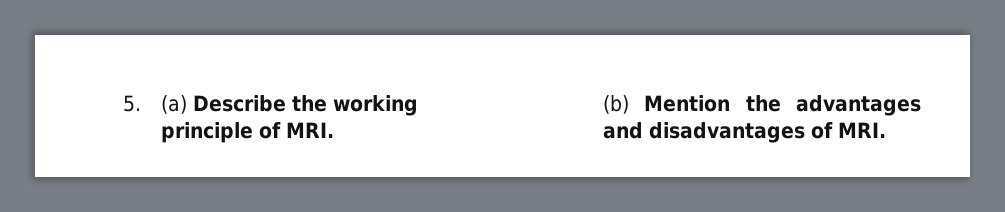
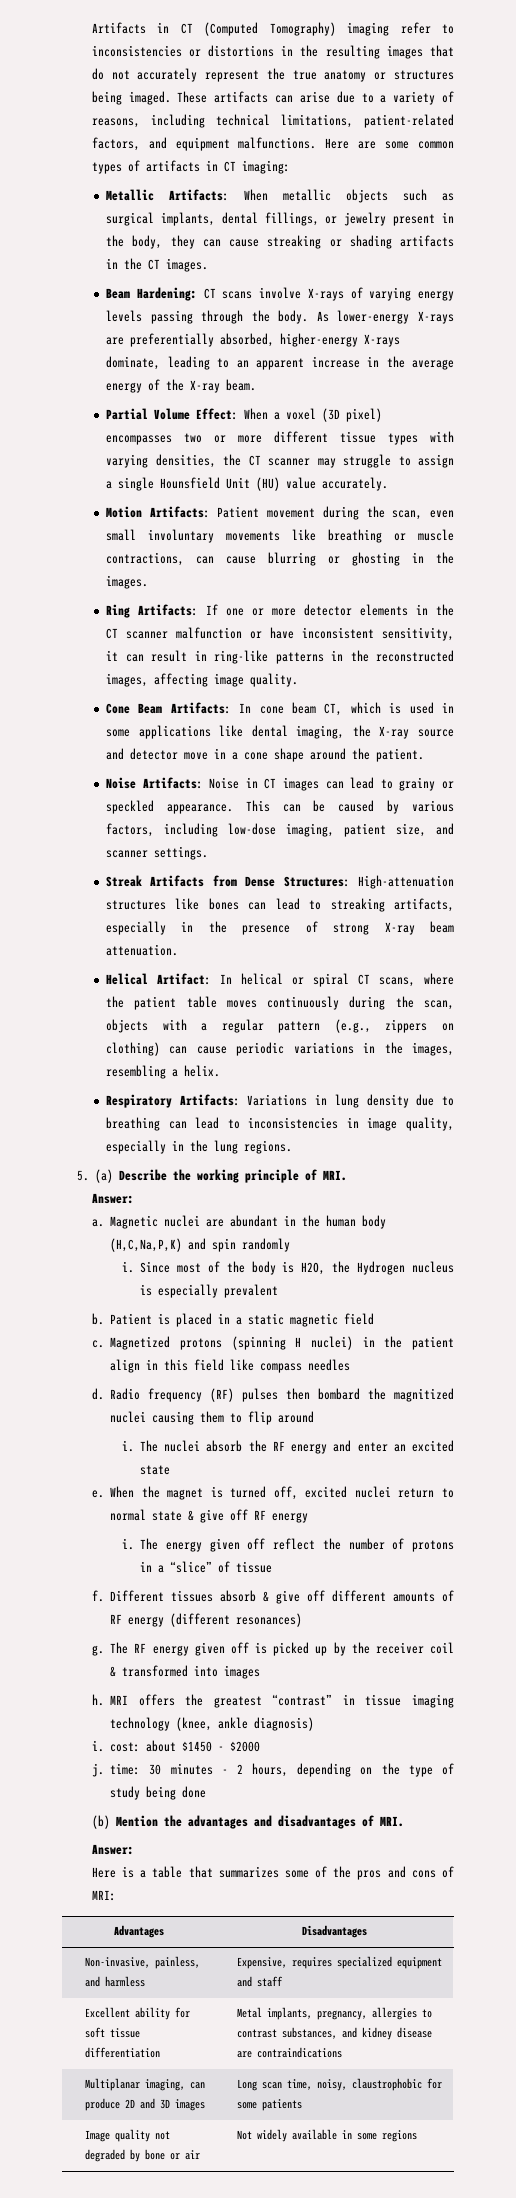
(122, 103) none -> [91,22,455,36] [91,45,455,59] [91,68,454,82] [91,91,455,105] [91,114,455,128] [91,137,455,151] [91,160,290,174] [106,189,454,203] [106,212,455,226] [106,235,454,249] [106,258,209,272] [106,287,454,301] [106,310,454,324] [106,333,401,347] [106,356,454,370] [106,379,257,393] [106,408,383,422] [106,431,454,445] [106,454,454,468] [106,477,389,491] [106,506,454,520] [106,529,454,543] [106,552,454,566] [106,575,149,589] [106,604,454,618] [106,627,454,641] [106,650,454,664] [106,673,299,687] [106,702,455,716] [106,725,454,739] [106,748,425,762] [106,777,454,791] [106,800,455,814] [106,823,454,837] [106,846,209,860] [106,875,454,889] [106,898,454,912] [106,921,454,935] [106,944,179,956] [106,973,454,987] [106,996,454,1010] [106,1019,454,1033] [106,1042,455,1056] [106,1065,221,1079] [106,1094,454,1108] [106,1117,454,1131] [106,1140,293,1154] Artifacts in CT (Computed Tomography) imaging refer to inconsistencies or distortions in the resulting images that do not accurately represent the true anatomy or structures being imaged. These artifacts can arise due to a variety of reasons, including technical limitations, patient-related factors, and equipment malfunctions. Here are some common types of artifacts in CT imaging: // Metallic Artifacts: When metallic objects such as surgical implants, dental fillings, or jewelry present in the body, they can cause streaking or shading artifacts in the CT images. // Beam Hardening: CT scans involve X-rays of varying energy levels passing through the body. As lower-energy X-rays are preferentially absorbed, higher-energy X-rays dominate, leading to an apparent increase in the average energy of the X-ray beam. // Partial Volume Effect: When a voxel (3D pixel) encompasses two or more different tissue types with varying densities, the CT scanner may struggle to assign a single Hounsfield Unit (HU) value accurately. // Motion Artifacts: Patient movement during the scan, even small involuntary movements like breathing or muscle contractions, can cause blurring or ghosting in the images. // Ring Artifacts: If one or more detector elements in the CT scanner malfunction or have inconsistent sensitivity, it can result in ring-like patterns in the reconstructed images, affecting image quality. // Cone Beam Artifacts: In cone beam CT, which is used in some applications like dental imaging, the X-ray source and detector move in a cone shape around the patient. // Noise Artifacts: Noise in CT images can lead to grainy or speckled appearance. This can be caused by various factors, including low-dose imaging, patient size, and scanner settings. // Streak Artifacts from Dense Structures: High-attenuation structures like bones can lead to streaking artifacts, especially in the presence of strong X-ray beam attenuation. // Helical Artifact: In helical or spiral CT scans, where the patient table moves continuously during the scan, objects with a regular pattern (e.g., zippers on clothing) can cause periodic variations in the images, resembling a helix. // Respiratory Artifacts: Variations in lung density due to breathing can lead to inconsistencies in image quality, especially in the lung regions. //
(335, 130) none -> [91,1193,134,1204] [91,1215,387,1229] [110,1238,291,1252] [121,1261,454,1275] [139,1284,278,1298] [91,1313,375,1327] [91,1336,455,1350] [110,1359,351,1373] [91,1388,455,1402] [110,1411,315,1425] [121,1440,455,1454] [139,1465,170,1475] [91,1486,455,1500] [110,1509,309,1523] [121,1538,455,1552] [139,1561,272,1573] [91,1590,455,1604] [110,1613,303,1627] [91,1642,454,1656] [110,1665,261,1679] [91,1694,454,1708] [110,1717,315,1731] [91,1740,261,1752] [91,1763,454,1777] [110,1786,207,1800] // Answer: // a. Magnetic nuclei are abundant in the human body (H,C,Na,P,K) and spin randomly // i. Since most of the body is H2O, the Hydrogen nucleus is especially prevalent // b. Patient is placed in a static magnetic field // c. Magnetized protons (spinning H nuclei) in the patient align in this field like compass needles // d. Radio frequency (RF) pulses then bombard the magnitized nuclei causing them to flip around // i. The nuclei absorb the RF energy and enter an excited state // e. When the magnet is turned off, excited nuclei return to normal state & give off RF energy // i. The energy given off reflect the number of protons in a “slice” of tissue // f. Different tissues absorb & give off different amounts of RF energy (different resonances) // g. The RF energy given off is picked up by the receiver coil & transformed into images // h. MRI offers the greatest “contrast” in tissue imaging technology (knee, ankle diagnosis) // i. cost: about $1450 - $2000 // j. time: 30 minutes - 2 hours, depending on the type of study being done
(887, 130) none -> [91,1844,134,1855] [91,1866,455,1880] [91,1890,116,1901] [113,1925,164,1938] [301,1925,367,1938] [85,1956,201,1969] [85,1976,146,1987] [237,1956,443,1969] [237,1976,284,1987] [85,2007,191,2020] [85,2027,141,2038] [85,2047,161,2058] [237,2007,433,2020] [237,2027,433,2040] [237,2047,343,2058] [85,2078,206,2091] [85,2098,206,2111] [237,2078,443,2091] [237,2099,303,2111] [85,2129,171,2142] [85,2149,201,2162] [237,2129,418,2142] // Answer: // Here is a table that summarizes some of the pros and cons of MRI: // Advantages | Disadvantages // Non-invasive, painless, and harmless | Expensive, requires specialized equipment and staff // Excellent ability for soft tissue differentiation | Metal implants, pregnancy, allergies to contrast substances, and kidney disease are contraindications // Multiplanar imaging, can produce 2D and 3D images | Long scan time, noisy, claustrophobic for some patients // Image quality not degraded by bone or air | Not widely available in some regions

